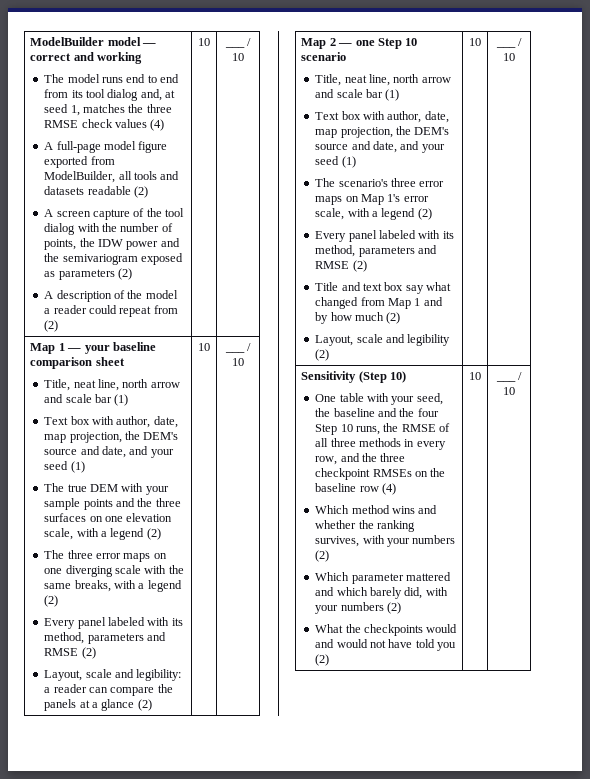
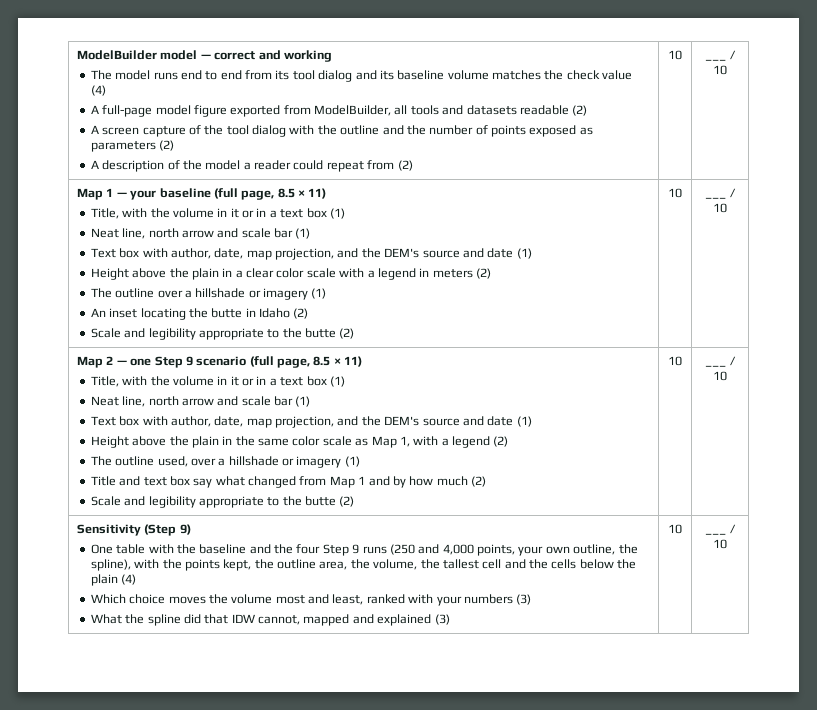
[140,89,176,101] [44,104,172,116] [44,119,147,128] and, at seed 1, matches the three RMSE check values -> [355,70,633,80] and its baseline volume matches the check value
[120,223,173,232] [44,238,180,250] [44,253,138,265] number of points, the IDW power and the semivariogram -> [340,125,527,137] outline and the number of points
[30,357,125,369] [44,379,96,391] comparison sheet // Title, neat -> [213,188,327,200] [90,208,345,219] [90,228,119,238] (full page, 8.5 × 11) // Title, with the volume in it or in a text box (1) // Neat
[124,431,179,440] [44,446,174,458] [44,461,85,473] [44,483,169,495] [44,498,181,510] [44,513,173,522] [44,528,161,540] [44,550,167,562] [44,565,184,577] [44,580,182,592] [44,595,59,607] [44,617,183,629] [44,632,166,644] [44,647,96,659] [44,669,182,681] [44,684,173,696] [44,699,135,711] the DEM's source and date, and your seed (1) // The true DEM with your sample points and the three surfaces on one elevation scale, with a legend (2) // The three error maps on one diverging scale with the same breaks, with a legend (2) // Every panel labeled with its method, parameters and RMSE (2) // Layout, scale and legibility: a reader can compare the panels at a glance -> [337,248,532,259] [90,268,492,280] [90,288,327,300] [90,308,309,320] [90,328,337,340] and the DEM's source and date (1) // Height above the plain in a clear color scale with a legend in meters (2) // The outline over a hillshade or imagery (1) // An inset locating the butte in Idaho (2) // Scale and legibility appropriate to the butte
[405,38,418,46] 10 -> [185,356,193,366] 9
[315,74,367,86] // Title, neat -> [249,356,363,368] [90,376,345,387] [90,396,119,406] (full page, 8.5 × 11) // Title, with the volume in it or in a text box (1) // Neat
[395,126,450,135] [315,141,445,153] [315,156,356,168] [315,178,445,187] [315,194,429,205] [315,208,432,220] [315,230,454,242] [315,245,437,257] [315,260,367,272] the DEM's source and date, and your seed (1) // The scenario's three error maps on Map 1's error scale, with a legend (2) // Every panel labeled with its method, parameters and RMSE (2) -> [337,416,532,427] [90,436,509,448] [90,456,360,468] and the DEM's source and date (1) // Height above the plain in the same color scale as Map 1, with a legend (2) // The outline used, over a hillshade or imagery (1)
[315,334,451,346] Layout, scale and legibility -> [90,496,337,508] Scale and legibility appropriate to the butte
[390,371,407,383] 10) -> [179,524,191,535] 9)
[391,393,443,405] your seed, -> (174, 549) none
[340,423,451,435] [315,438,446,450] [315,453,406,465] [315,468,446,480] [315,483,396,495] [315,505,438,514] [315,520,415,532] [315,535,456,547] [315,550,330,562] [315,572,451,584] [315,587,448,599] [315,602,401,614] [315,624,458,636] [315,639,457,651] [315,654,330,666] 10 runs, the RMSE of all three methods in every row, and the three checkpoint RMSEs on the baseline row (4) // Which method wins and whether the ranking survives, with your numbers (2) // Which parameter mattered and which barely did, with your numbers (2) // What the checkpoints would and would not have told you (2) -> [352,544,638,556] [90,559,637,571] [90,574,137,586] [90,594,532,606] [90,614,450,626] 9 runs (250 and 4,000 points, your own outline, the spline), with the points kept, the outline area, the volume, the tallest cell and the cells below the plain (4) // Which choice moves the volume most and least, ranked with your numbers (3) // What the spline did that IDW cannot, mapped and explained (3)

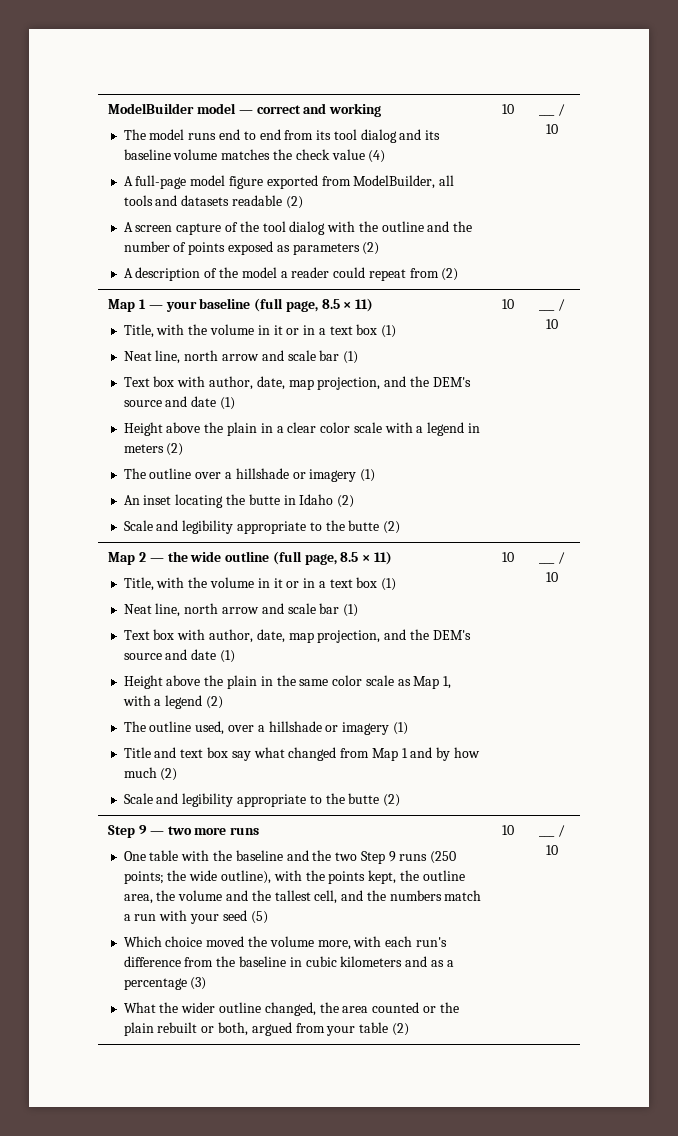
[130,356,247,368] one Step 9 scenario -> [167,551,270,562] the wide outline
[77,524,191,536] Sensitivity (Step 9) -> [108,825,260,838] Step 9 — two more runs
[296,544,321,554] four -> [335,852,358,861] two
[418,544,638,556] [90,559,131,571] and 4,000 points, your own outline, the spline), -> [123,870,271,884] points; the wide outline),
[373,559,418,570] volume, -> [178,890,248,901] volume and
[482,559,637,569] [90,574,137,586] cell and the cells below the plain (4) -> [314,890,482,904] [123,910,268,924] cell, and the numbers match a run with your seed (5)
[168,594,532,606] [90,614,450,626] moves the volume most and least, ranked with your numbers (3) // What the spline did that IDW cannot, mapped and explained (3) -> [206,936,447,950] [123,956,454,967] [123,977,207,990] [123,1002,459,1016] [123,1022,409,1036] moved the volume more, with each run's difference from the baseline in cubic kilometers and as a percentage (3) // What the wider outline changed, the area counted or the plain rebuilt or both, argued from your table (2)

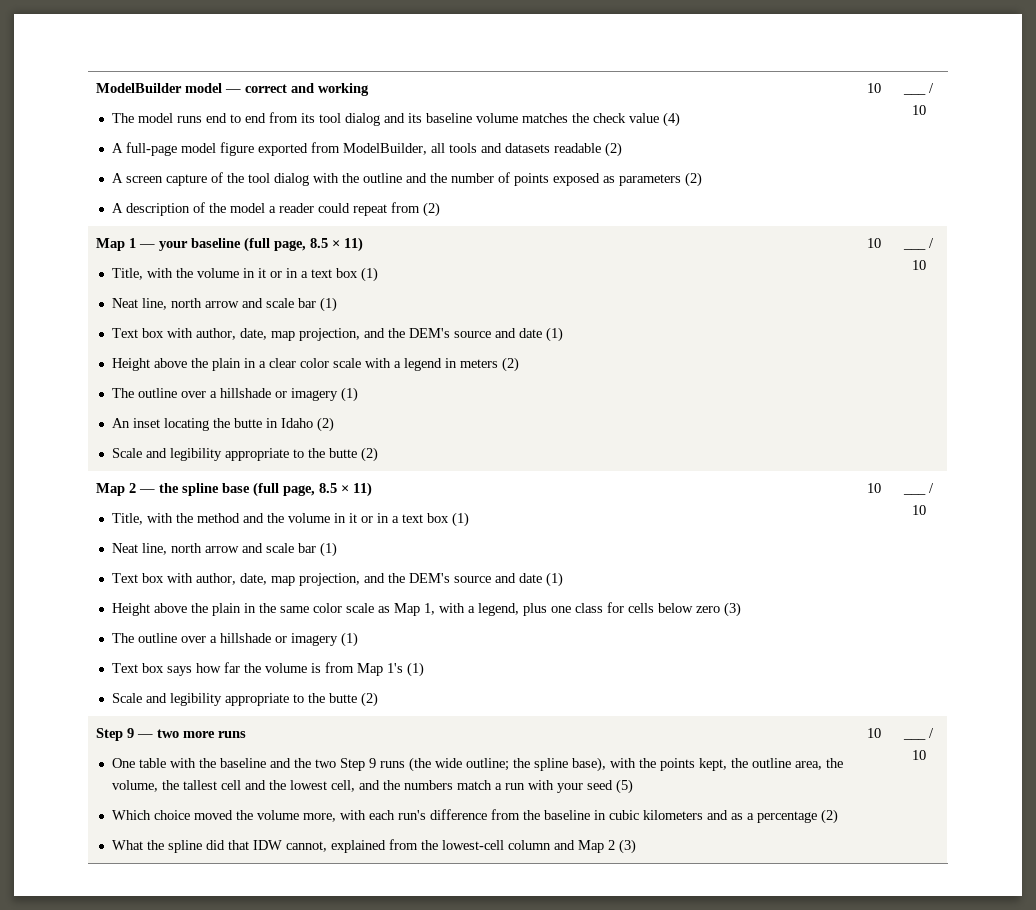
[190,551,393,565] [123,577,208,591] wide outline (full page, 8.5 × 11) // Title, with the -> [181,482,372,497] [111,513,284,525] spline base (full page, 8.5 × 11) // Title, with the method and the
[165,695,223,709] [123,721,408,735] [123,747,480,761] [123,767,178,781] legend (2) // The outline used, over a hillshade or imagery (1) // Title and text box say what changed from Map 1 and by how much (2) -> [477,602,741,617] [111,632,358,647] [111,662,424,677] legend, plus one class for cells below zero (3) // The outline over a hillshade or imagery (1) // Text box says how far the volume is from Map 1's (1)
[430,851,457,864] [123,870,271,884] (250 points; the wide outline), -> [408,757,606,772] (the wide outline; the spline base),
[178,890,311,901] volume and the tallest -> [111,780,327,792] volume, the tallest cell and the lowest
[190,977,207,990] (3) -> [820,809,838,824] (2)
[181,1002,459,1016] [123,1022,409,1036] wider outline changed, the area counted or the plain rebuilt or both, argued from your table (2) -> [167,839,636,854] spline did that IDW cannot, explained from the lowest-cell column and Map 2 (3)

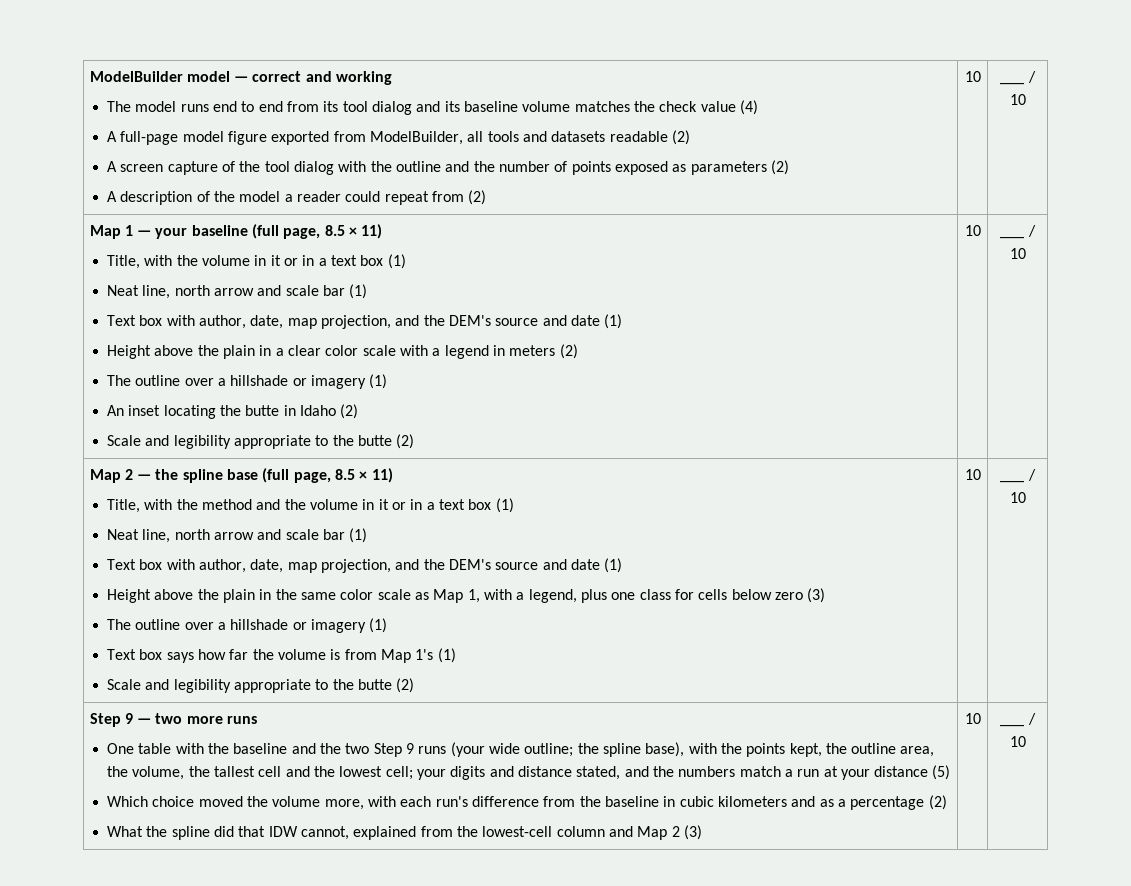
[408,757,431,772] (the -> [450,742,485,757] (your
[330,780,355,792] cell, -> [385,766,621,780] cell; your digits and distance stated,
[527,780,613,793] with your seed -> [823,766,929,780] at your distance

